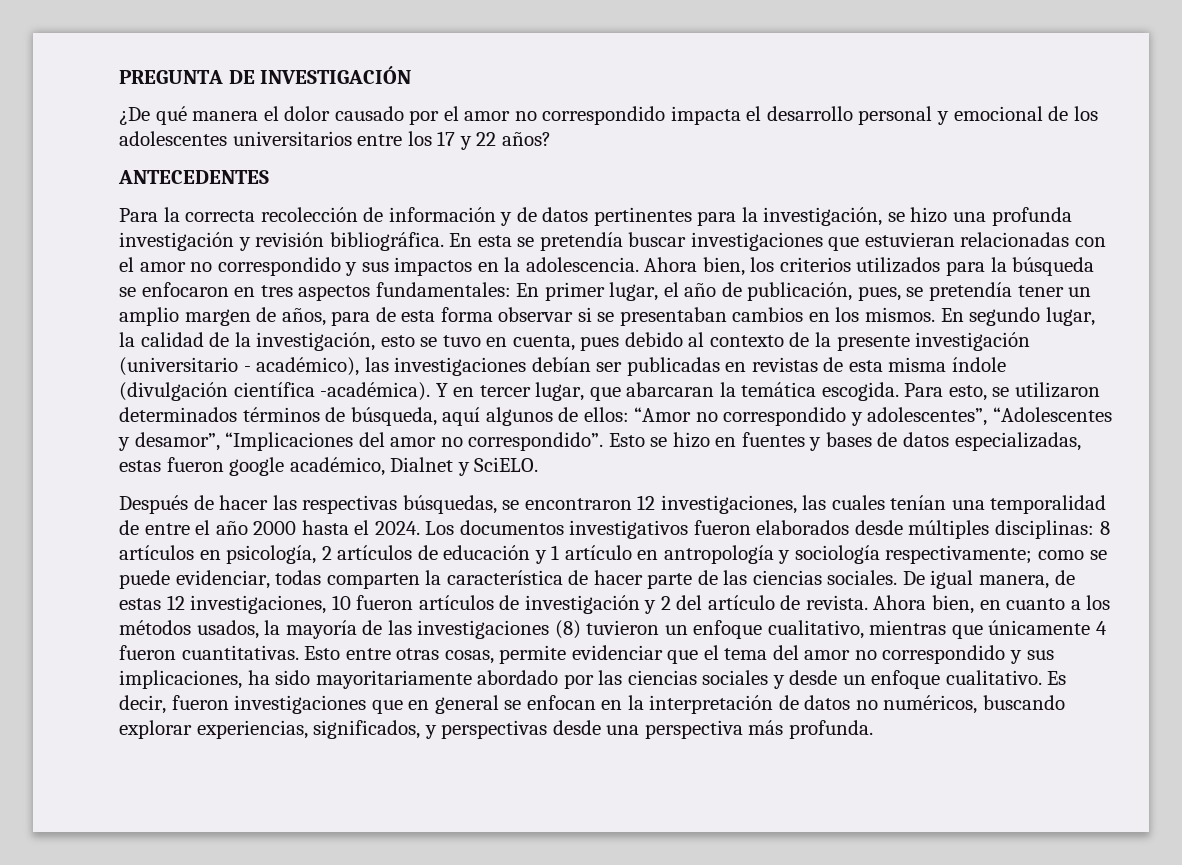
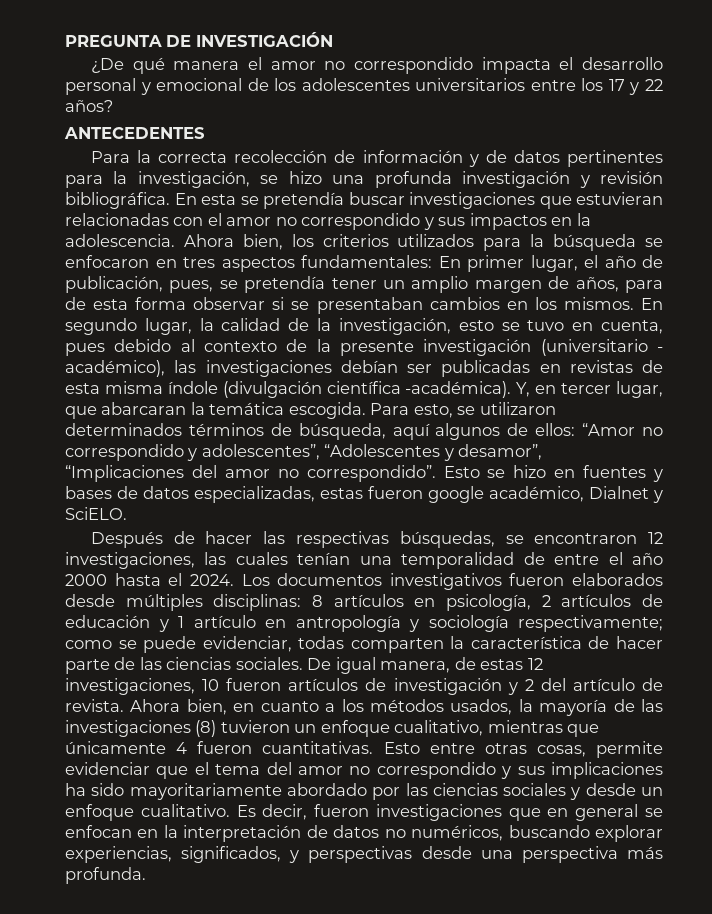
[284,106,459,125] dolor causado por el -> (262, 63) none
[435,383,448,397] Y -> [516,382,531,397] Y,
[119,670,242,689] implicaciones, -> [550,762,663,779] implicaciones

